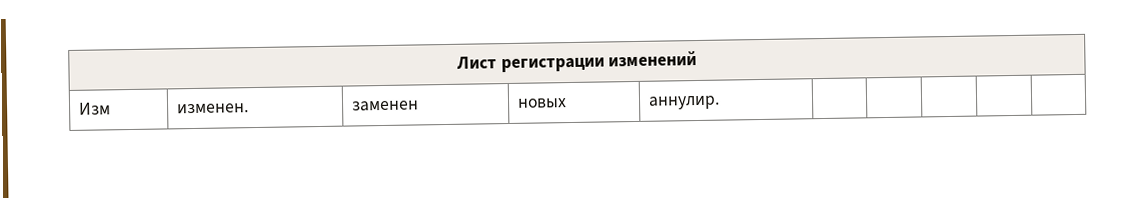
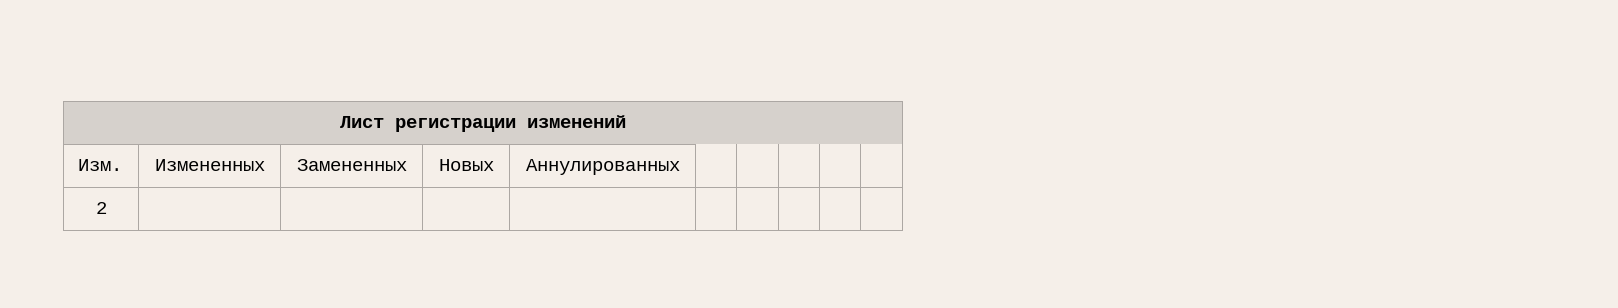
[78,102,112,115] [177,103,250,114] [352,100,420,112] [517,98,568,108] [648,95,721,110] Изм | изменен. | заменен | новых | аннулир. -> [78,159,123,171] [154,159,265,171] [296,159,407,171] [438,159,494,171] [525,159,680,175] [95,202,107,214] Изм. | Измененных | Замененных | Новых | Аннулированных | | | | | // 2 | | | |

